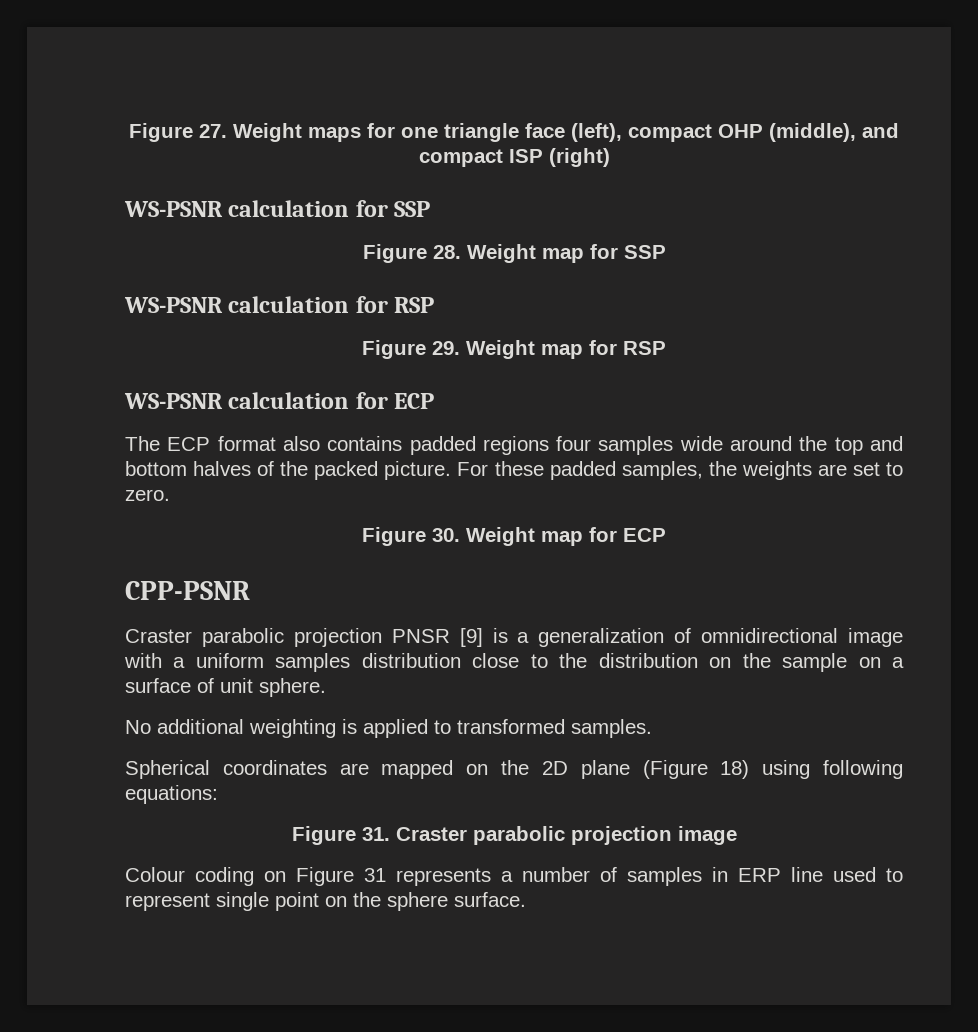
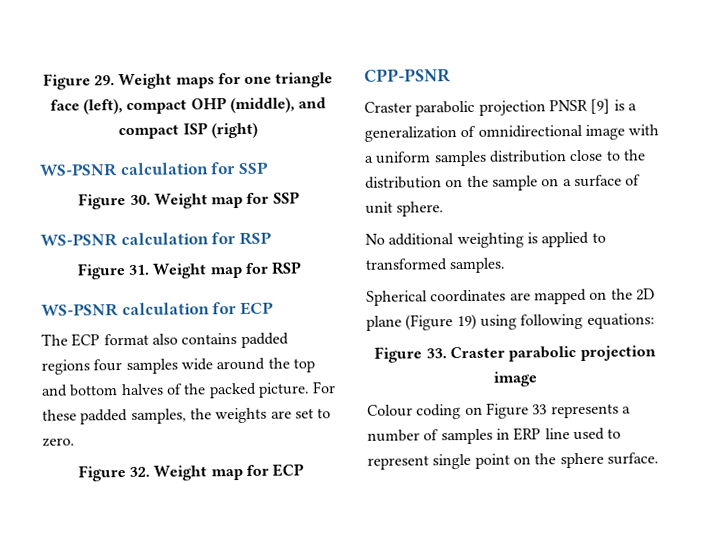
[129,123,227,142] Figure 27. -> [42,73,115,90] Figure 29.
[432,245,461,259] 28. -> [129,194,151,205] 30.
[432,341,460,355] 29. -> [128,264,151,275] 31.
[432,528,460,542] 30. -> [129,466,151,477] 32.
[720,760,750,779] 18) -> [456,313,477,331] 19)
[361,827,390,841] 31. -> [425,348,447,359] 33.
[364,868,386,882] 31 -> [532,404,548,415] 33

